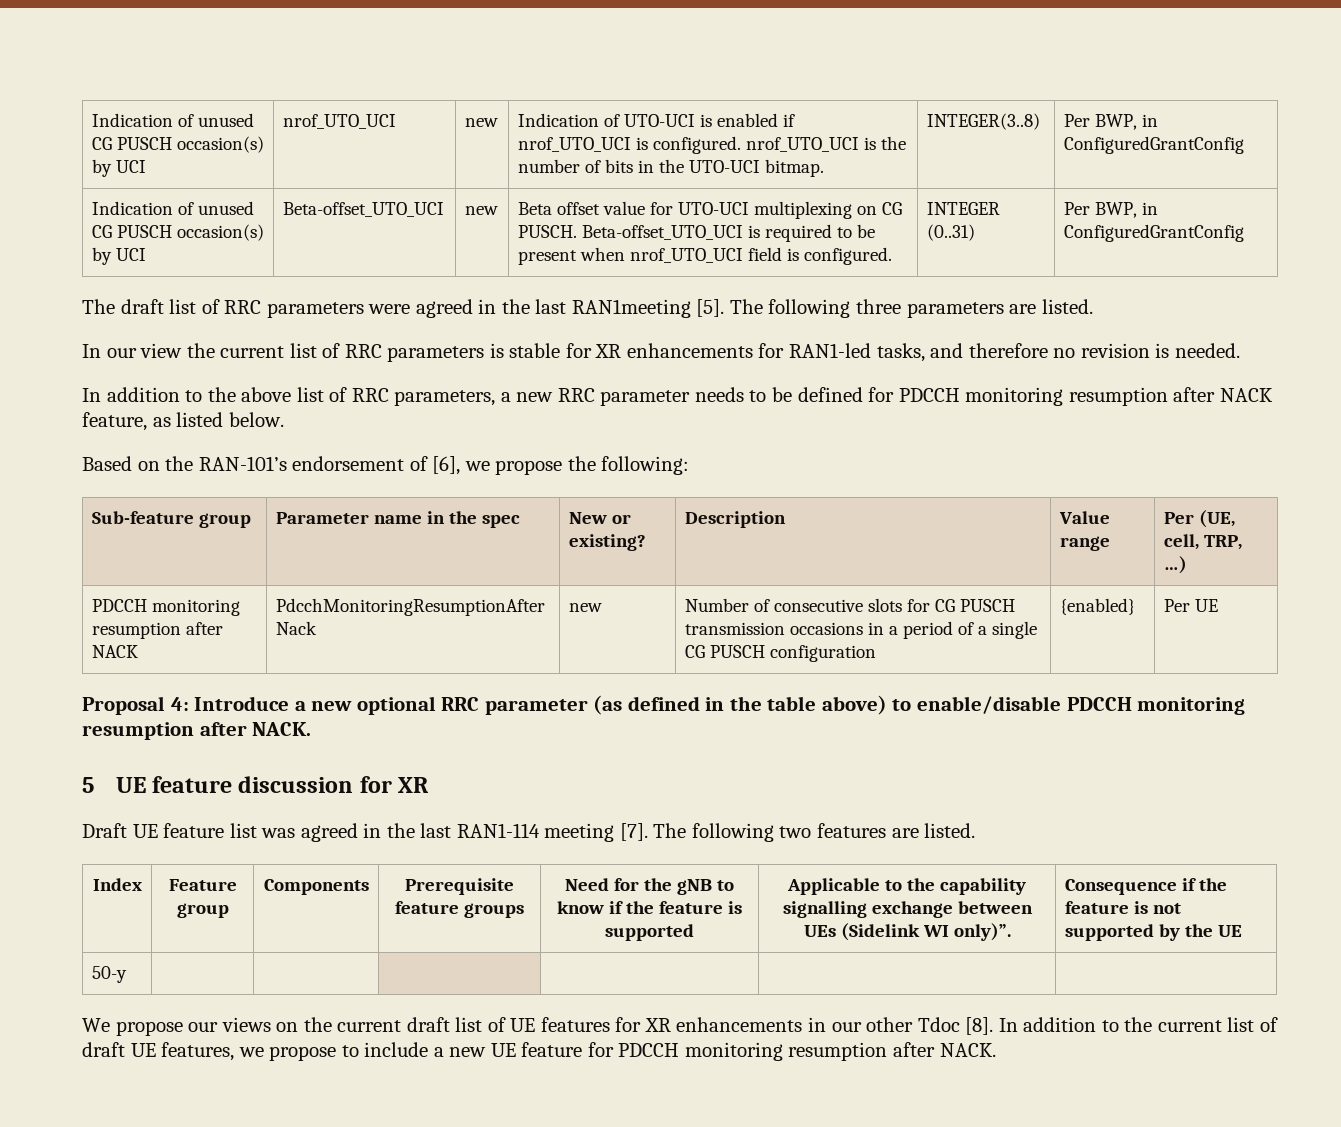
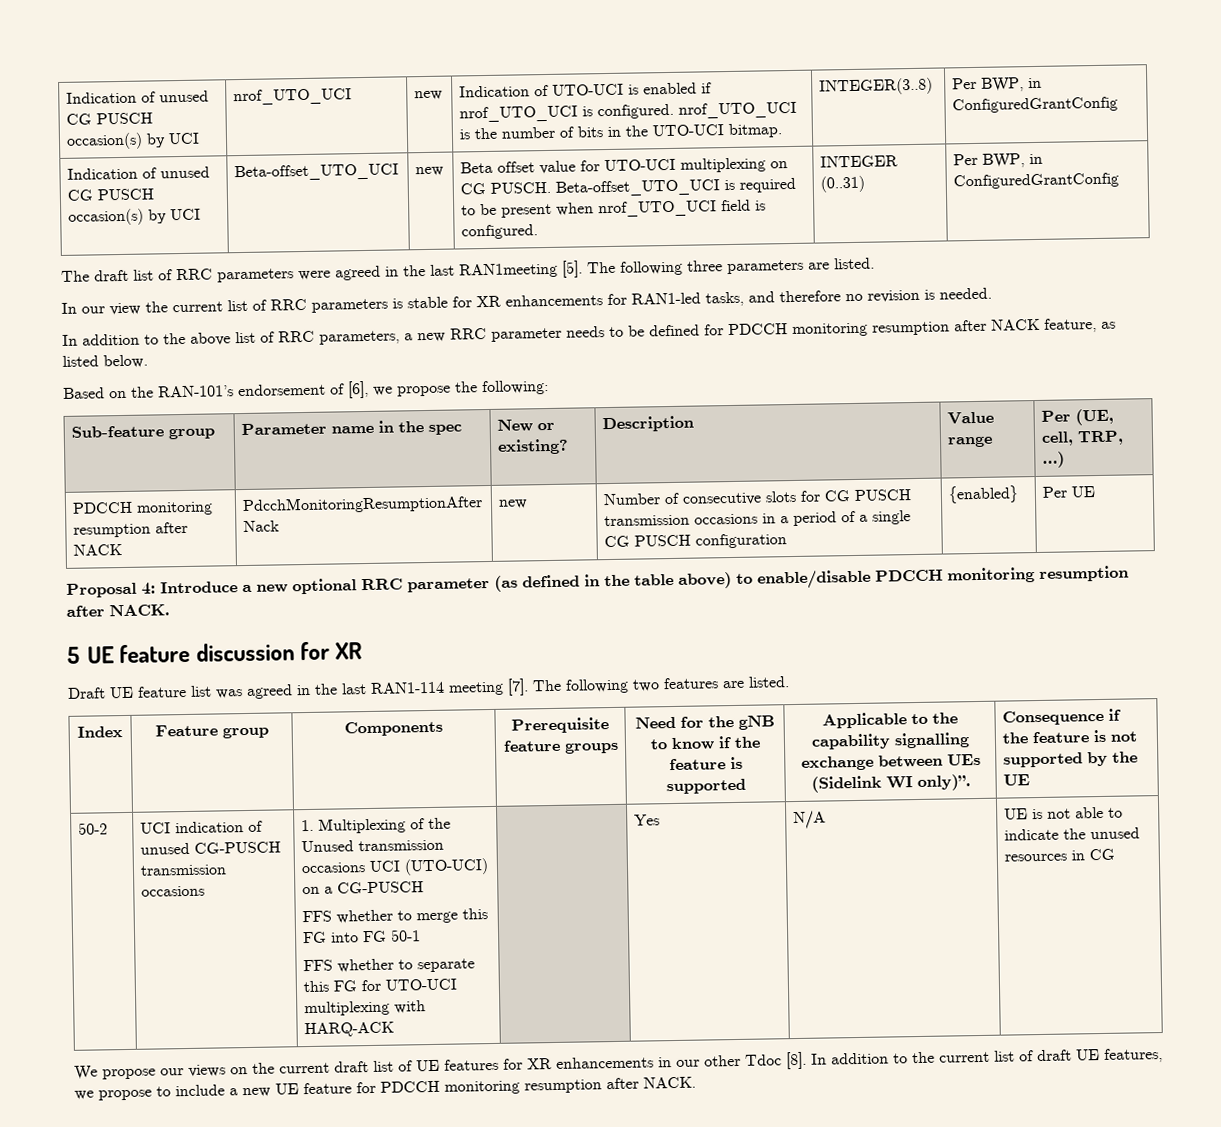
[91,966,127,983] 50-y | | | | | | -> [78,822,109,835] [140,820,264,834] [140,841,282,855] [140,864,228,876] [141,885,206,897] [301,817,452,834] [301,839,445,853] [301,858,490,876] [302,881,425,895] [302,908,489,924] [303,929,422,944] [303,958,476,973] [303,978,458,993] [304,1000,427,1017] [304,1021,395,1038] [634,814,661,826] [793,810,827,830] [1004,806,1124,820] [1004,827,1141,841] [1004,848,1116,862] 50-2 | UCI indication of unused CG-PUSCH transmission occasions | 1. Multiplexing of the Unused transmission occasions UCI (UTO-UCI) on a CG-PUSCH // FFS whether to merge this FG into FG 50-1 // FFS whether to separate this FG for UTO-UCI multiplexing with HARQ-ACK | | Yes | N/A | UE is not able to indicate the unused resources in CG

